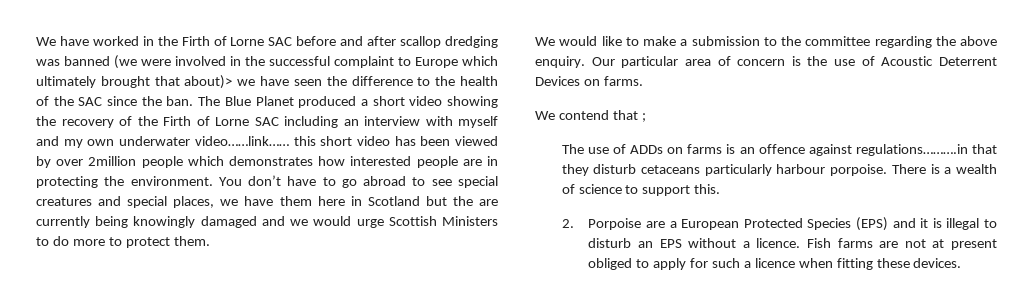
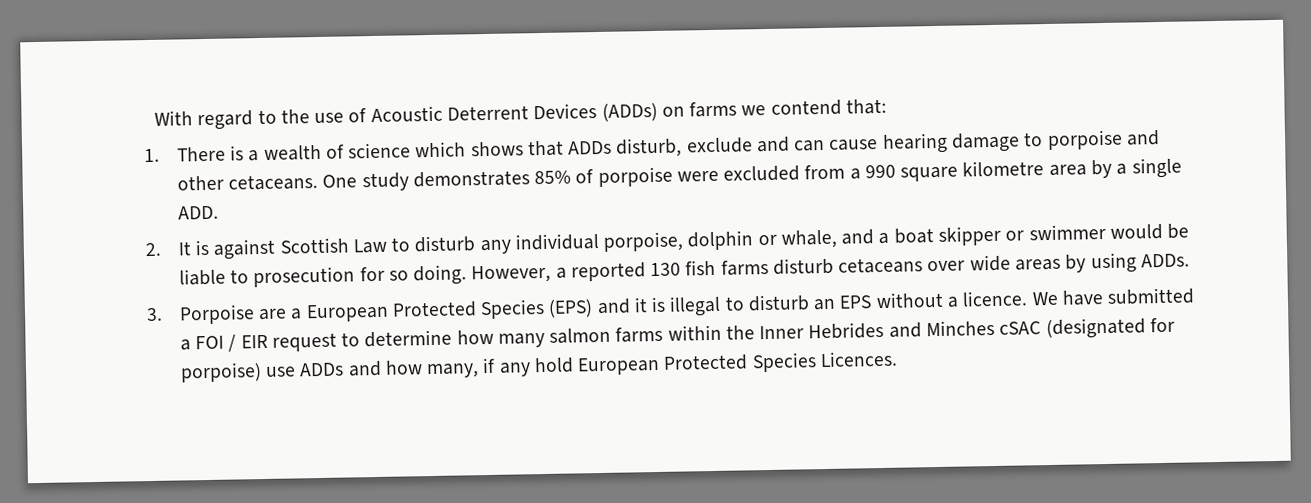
[36,36,498,48] [36,55,498,69] [36,75,498,89] [36,96,498,108] [36,116,498,128] [36,136,498,148] [36,156,498,168] [36,175,498,188] [36,196,498,208] [36,216,499,228] [36,236,210,248] [535,36,997,48] [535,56,801,68] We have worked in the Firth of Lorne SAC before and after scallop dredging was banned (we were involved in the successful complaint to Europe which ultimately brought that about)> we have seen the difference to the health of the SAC since the ban. The Blue Planet produced a short video showing the recovery of the Firth of Lorne SAC including an interview with myself and my own underwater video……link…… this short video has been viewed by over 2million people which demonstrates how interested people are in protecting the environment. You don’t have to go abroad to see special creatures and special places, we have them here in Scotland but the are currently being knowingly damaged and we would urge Scottish Ministers to do more to protect them. // We would like to make a submission to the committee regarding the above enquiry. Our particular area of concern is -> [154,109,277,131] With regard to
[583,76,643,86] [535,110,646,122] [561,144,997,156] [561,164,888,176] on farms. // We contend that ; // The use of ADDs on farms is an offence against regulations……….in that they disturb cetaceans particularly harbour porpoise. -> [601,98,887,122] [143,148,160,163] (ADDs) on farms we contend that: // 1.
[625,184,721,196] [561,219,574,228] to support this. // 2. -> [415,129,1160,158] [176,157,1182,192] [177,205,219,220] [144,223,1190,260] [178,252,1190,288] [145,307,163,322] which shows that ADDs disturb, exclude and can cause hearing damage to porpoise and other cetaceans. One study demonstrates 85% of porpoise were excluded from a 990 square kilometre area by a single ADD. // 2. It is against Scottish Law to disturb any individual porpoise, dolphin or whale, and a boat skipper or swimmer would be liable to prosecution for so doing. However, a reported 130 fish farms disturb cetaceans over wide areas by using ADDs. // 3.
[806,238,997,250] [588,258,962,270] Fish farms are not at present obliged to apply for such a licence when fitting these devices. -> [1031,287,1196,306] [179,317,1175,352] [179,350,898,383] We have submitted a FOI / EIR request to determine how many salmon farms within the Inner Hebrides and Minches cSAC (designated for porpoise) use ADDs and how many, if any hold European Protected Species Licences.

